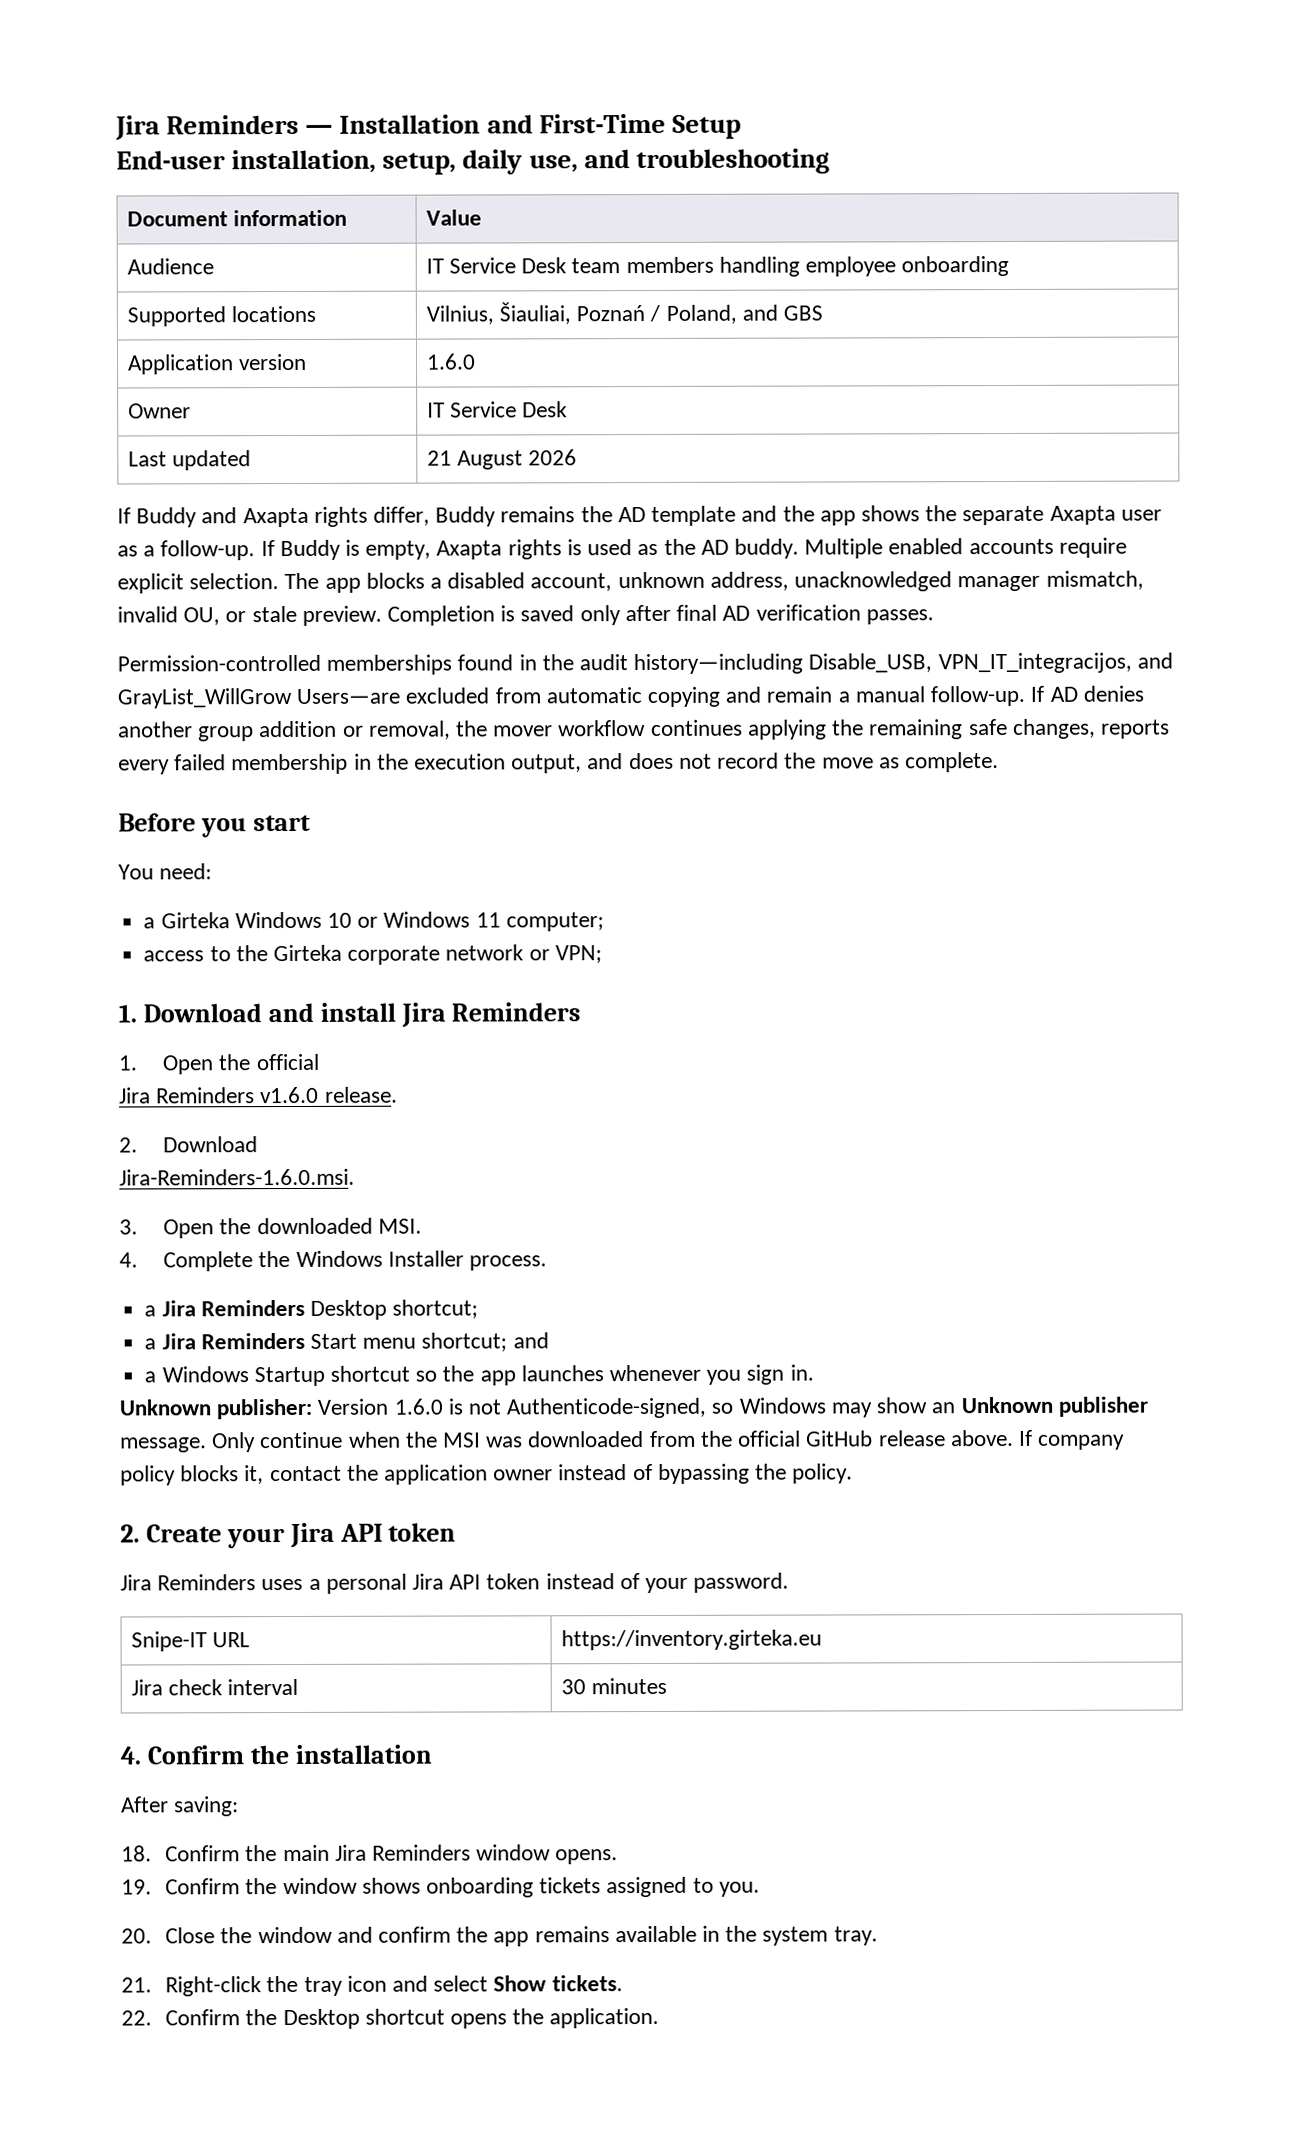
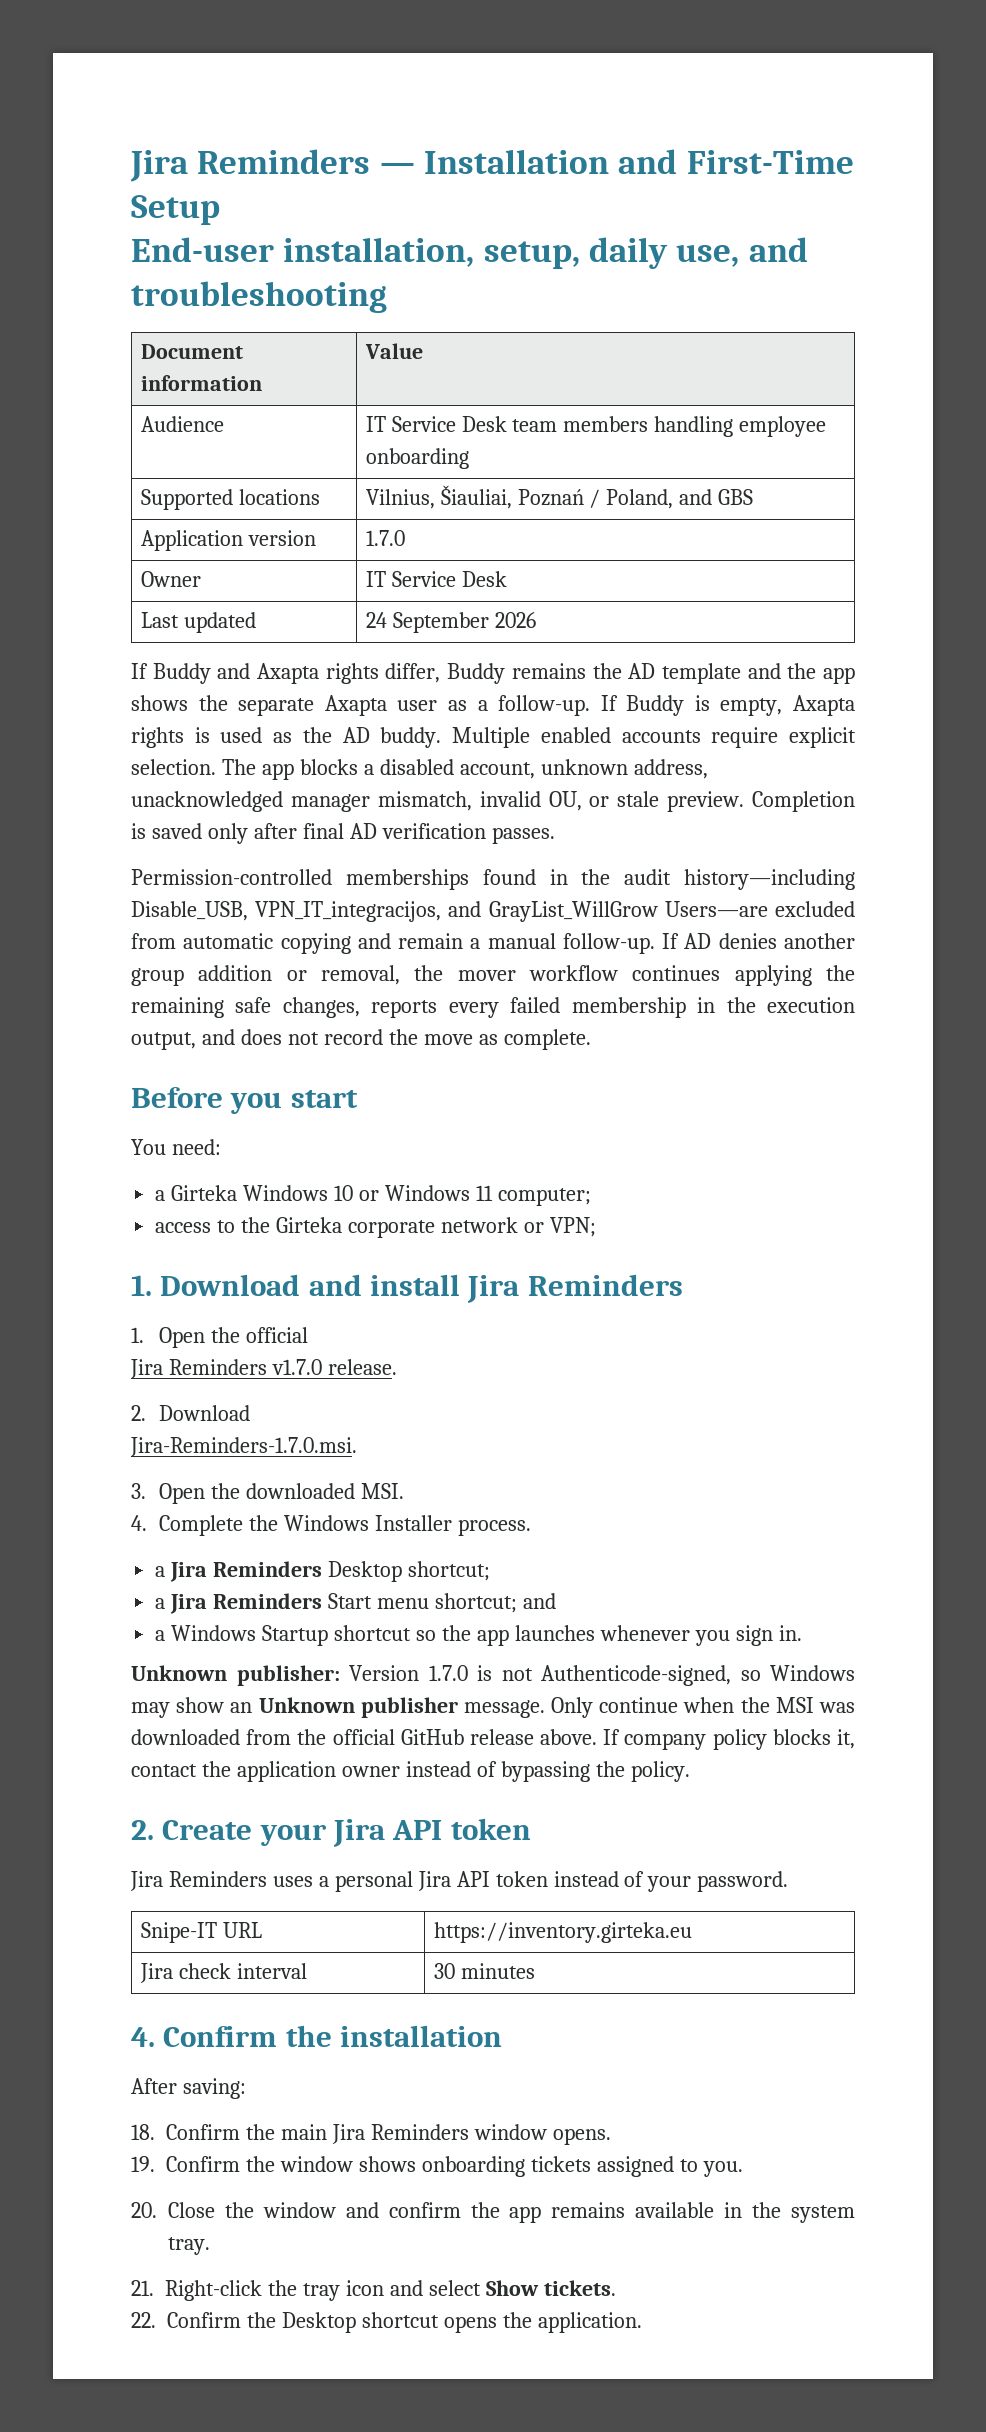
[425,353,476,370] 1.6.0 -> [365,530,405,546] 1.7.0
[426,450,523,470] 21 August -> [365,612,489,633] 24 September
[260,1086,320,1104] v1.6.0 -> [271,1359,322,1375] v1.7.0
[119,1168,355,1186] Jira-Reminders-1.6.0.msi. -> [130,1437,357,1457] Jira-Reminders-1.7.0.msi.
[393,1398,443,1415] 1.6.0 -> [428,1665,468,1681] 1.7.0

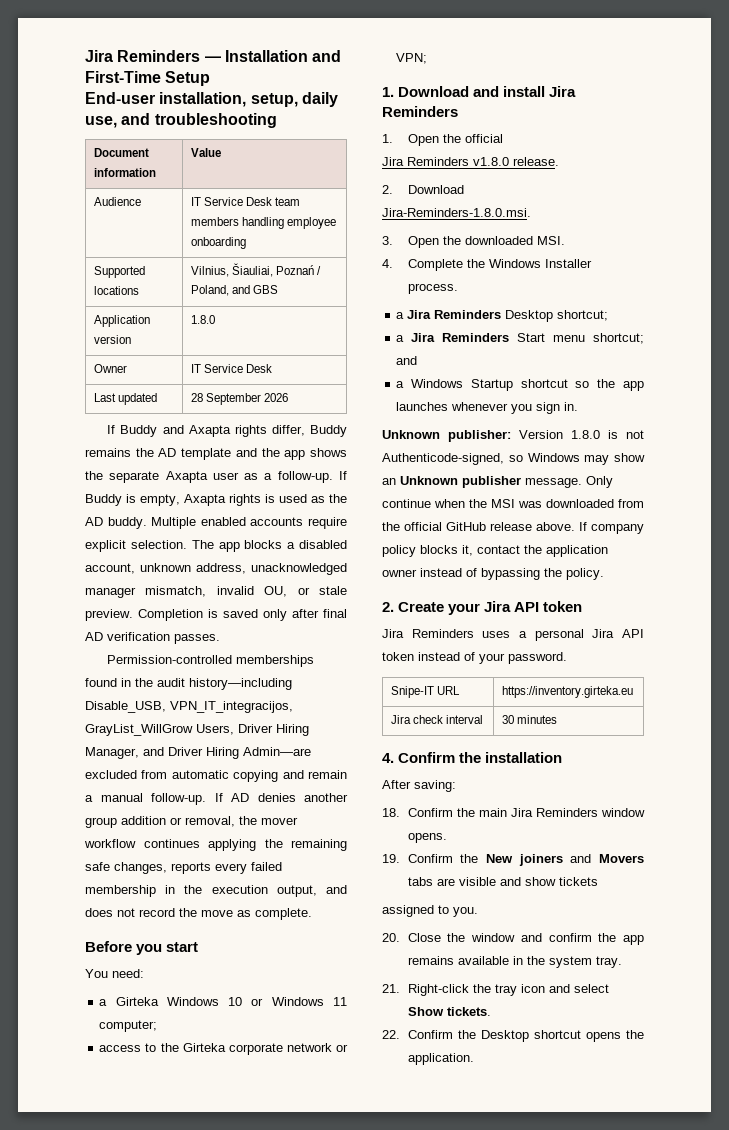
[365,530,405,546] 1.7.0 -> [190,315,215,324] 1.8.0
[365,612,387,628] 24 -> [190,393,203,402] 28
[448,901,768,922] and GrayList_WillGrow Users—are -> [85,724,309,736] [85,747,311,759] GrayList_WillGrow Users, Driver Hiring Manager, and Driver Hiring Admin—are
[271,1359,322,1375] v1.7.0 -> [473,157,509,166] v1.8.0
[130,1437,357,1457] Jira-Reminders-1.7.0.msi. -> [382,208,531,217] Jira-Reminders-1.8.0.msi.
[428,1665,468,1681] 1.7.0 -> [571,430,600,439] 1.8.0
[279,2156,525,2177] window shows onboarding -> [485,854,644,866] [407,877,556,886] New joiners and Movers tabs are visible and show
(591, 2164) none -> (598, 881) //

